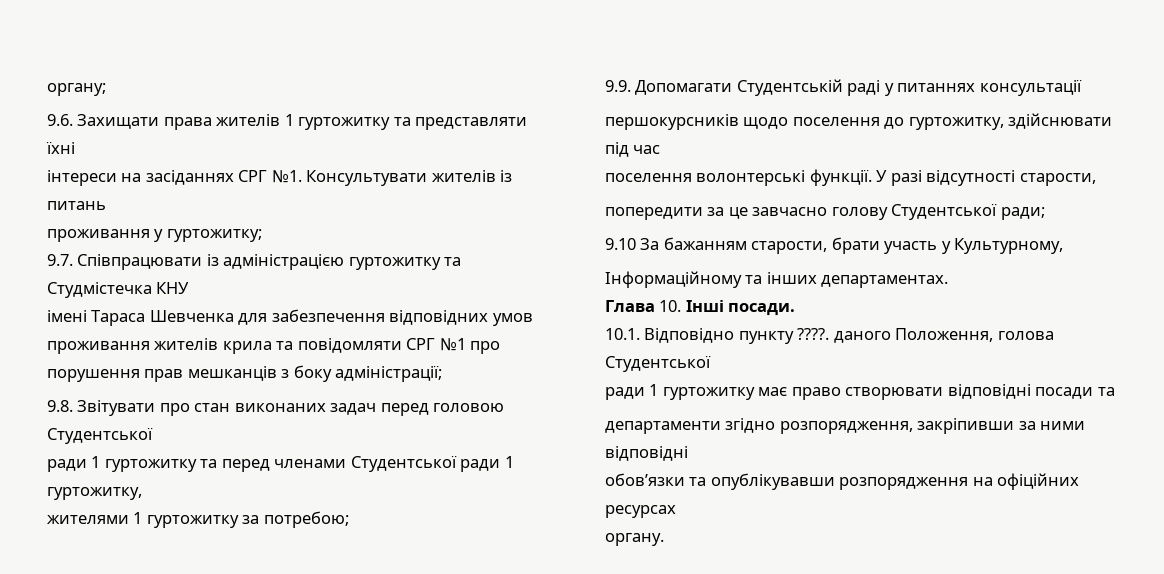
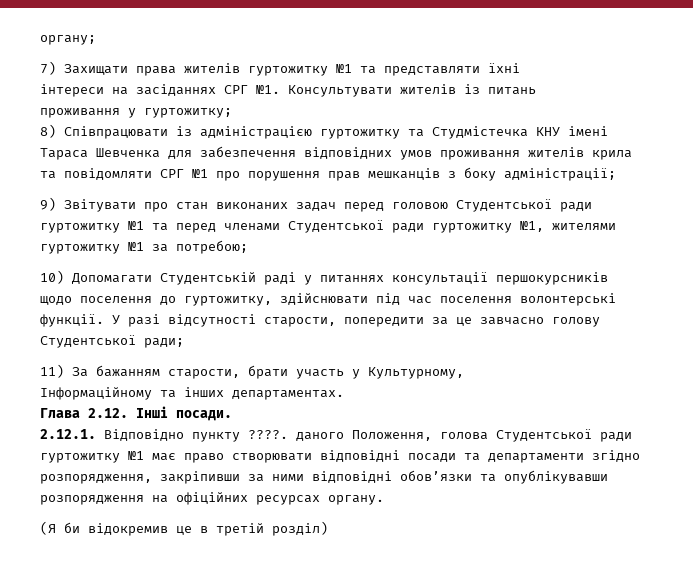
[47,114,73,126] 9.6. -> [40,61,56,75] 7)
[284,114,391,130] 1 гуртожитку -> [248,64,352,76] гуртожитку №1
[47,254,73,266] 9.7. -> [40,124,56,138] 8)
(190, 288) // -> (560, 132) none
[47,400,73,412] 9.8. -> [40,197,56,211] 9)
[47,456,197,472] // ради 1 гуртожитку -> [560,202,592,212] [40,221,144,233] ради гуртожитку №1
[504,456,514,468] [47,487,142,500] [47,512,239,528] 1 гуртожитку, // жителями 1 гуртожитку -> [432,221,616,233] [40,242,144,254] гуртожитку №1, жителями гуртожитку №1
[605,80,631,92] 9.9. -> [40,270,64,284] 10)
(1082, 87) // -> (488, 278) none
(661, 149) // -> (432, 300) none
(1096, 179) // -> (336, 322) none
[605,238,636,250] 9.10 -> [40,364,64,378] 11)
[659,300,682,312] 10. -> [88,408,128,418] 2.12.
[605,328,640,340] 10.1. -> [40,429,96,439] 2.12.1.
[605,384,755,400] // ради 1 гуртожитку -> [600,432,632,442] [40,451,144,463] ради гуртожитку №1
(1115, 391) // -> (480, 457) none
(688, 453) // -> (392, 477) none
[605,533,664,546] // органу. -> [328,495,384,505] [40,521,328,536] органу. // (Я би відокремив це в третій розділ)

